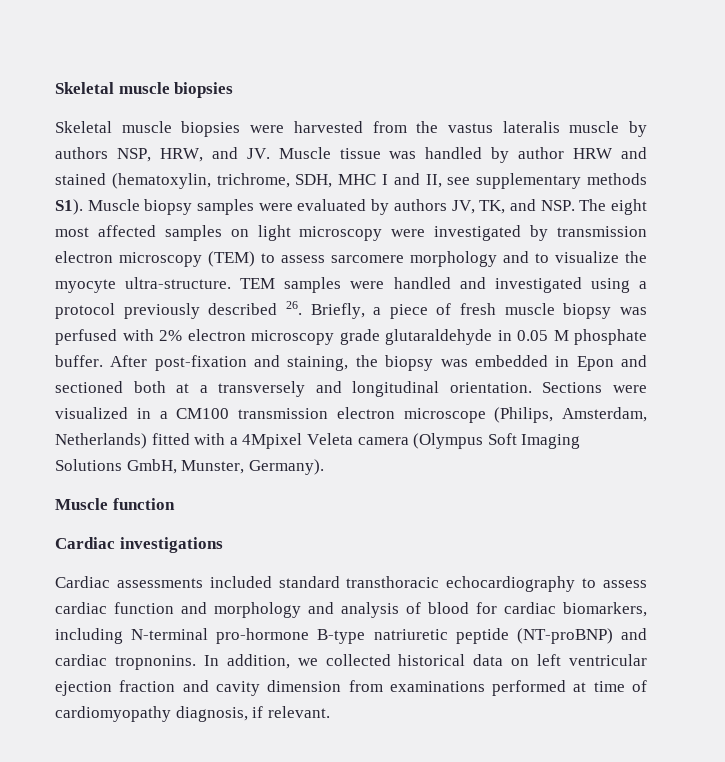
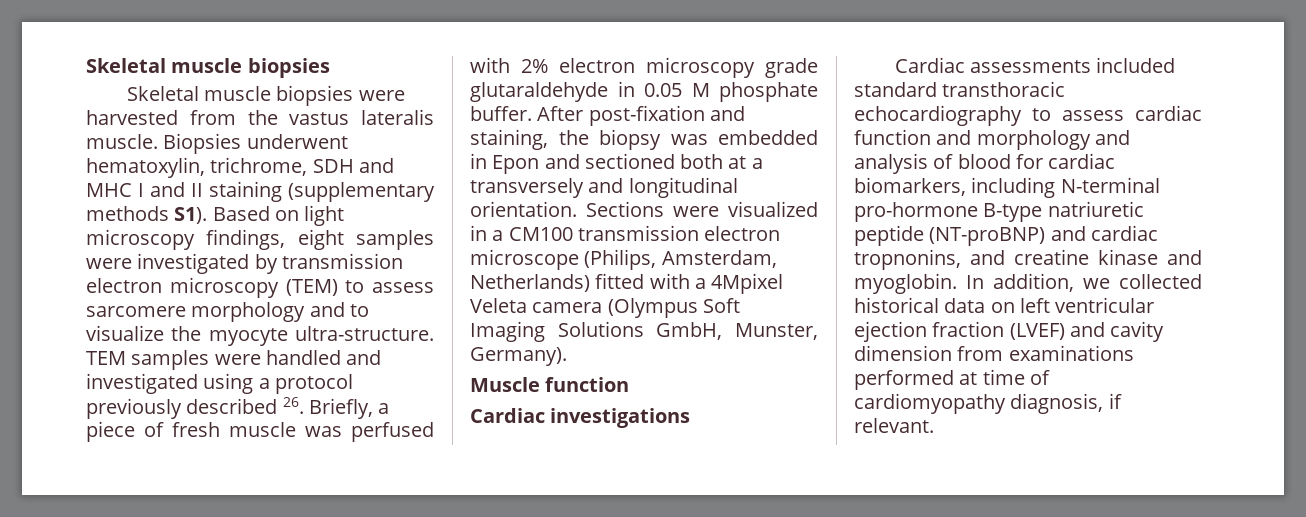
[569,121,647,137] [55,147,647,163] [55,173,647,189] [55,199,647,215] [55,225,383,241] muscle by authors NSP, HRW, and JV. Muscle tissue was handled by author HRW and stained (hematoxylin, trichrome, SDH, MHC I and II, see supplementary methods S1). Muscle biopsy samples were evaluated by authors JV, TK, and NSP. The eight most affected samples on light microscopy -> [86,133,348,154] [86,157,394,178] [86,181,435,202] [86,205,345,226] [86,229,434,250] muscle. Biopsies underwent hematoxylin, trichrome, SDH and MHC I and II staining (supplementary methods S1). Based on light microscopy findings, eight samples
[563,303,612,319] biopsy -> (296, 429) none
[114,655,196,670] tropnonins. -> [854,249,1202,270] [854,273,957,294] tropnonins, and creatine kinase and myoglobin.
(176, 686) none -> [1009,323,1065,340] (LVEF)

